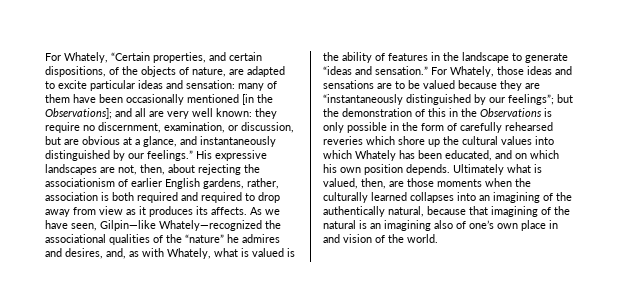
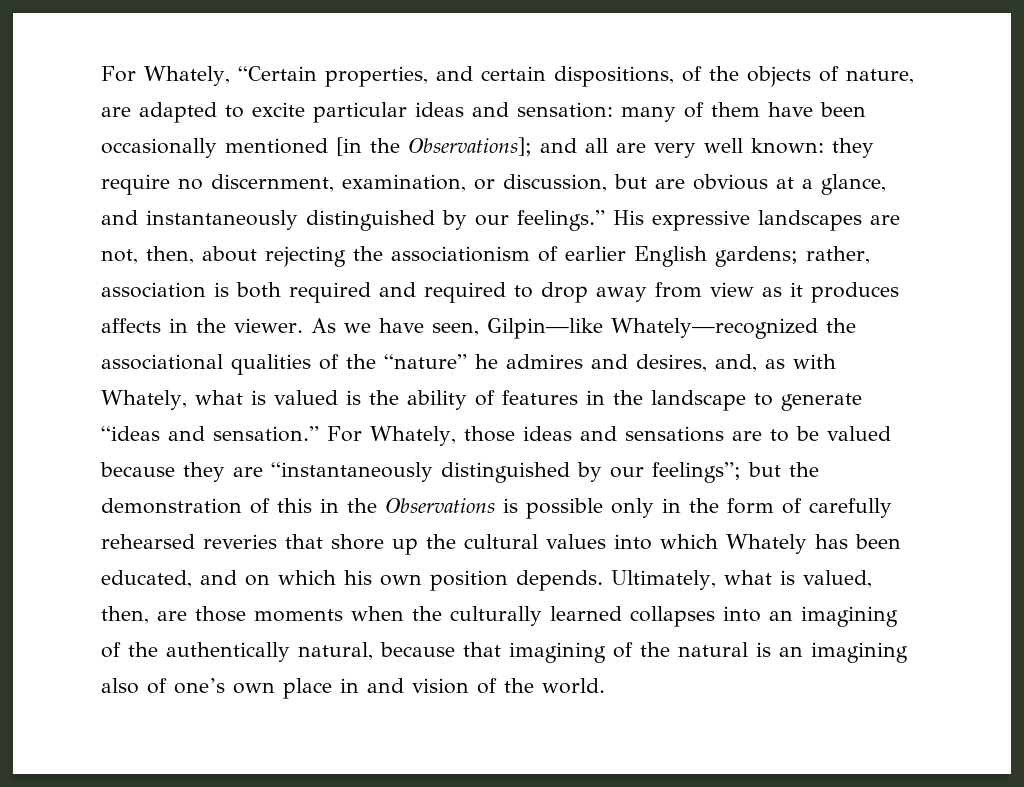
[203,178,244,189] gardens, -> [715,246,798,267] gardens;
[196,206,247,215] its affects. -> [101,318,303,333] affects in the viewer.
[323,122,387,133] only possible -> [526,498,654,519] possible only
[366,136,395,145] which -> [285,534,323,549] that
[453,164,504,175] Ultimately -> [611,570,716,590] Ultimately,

